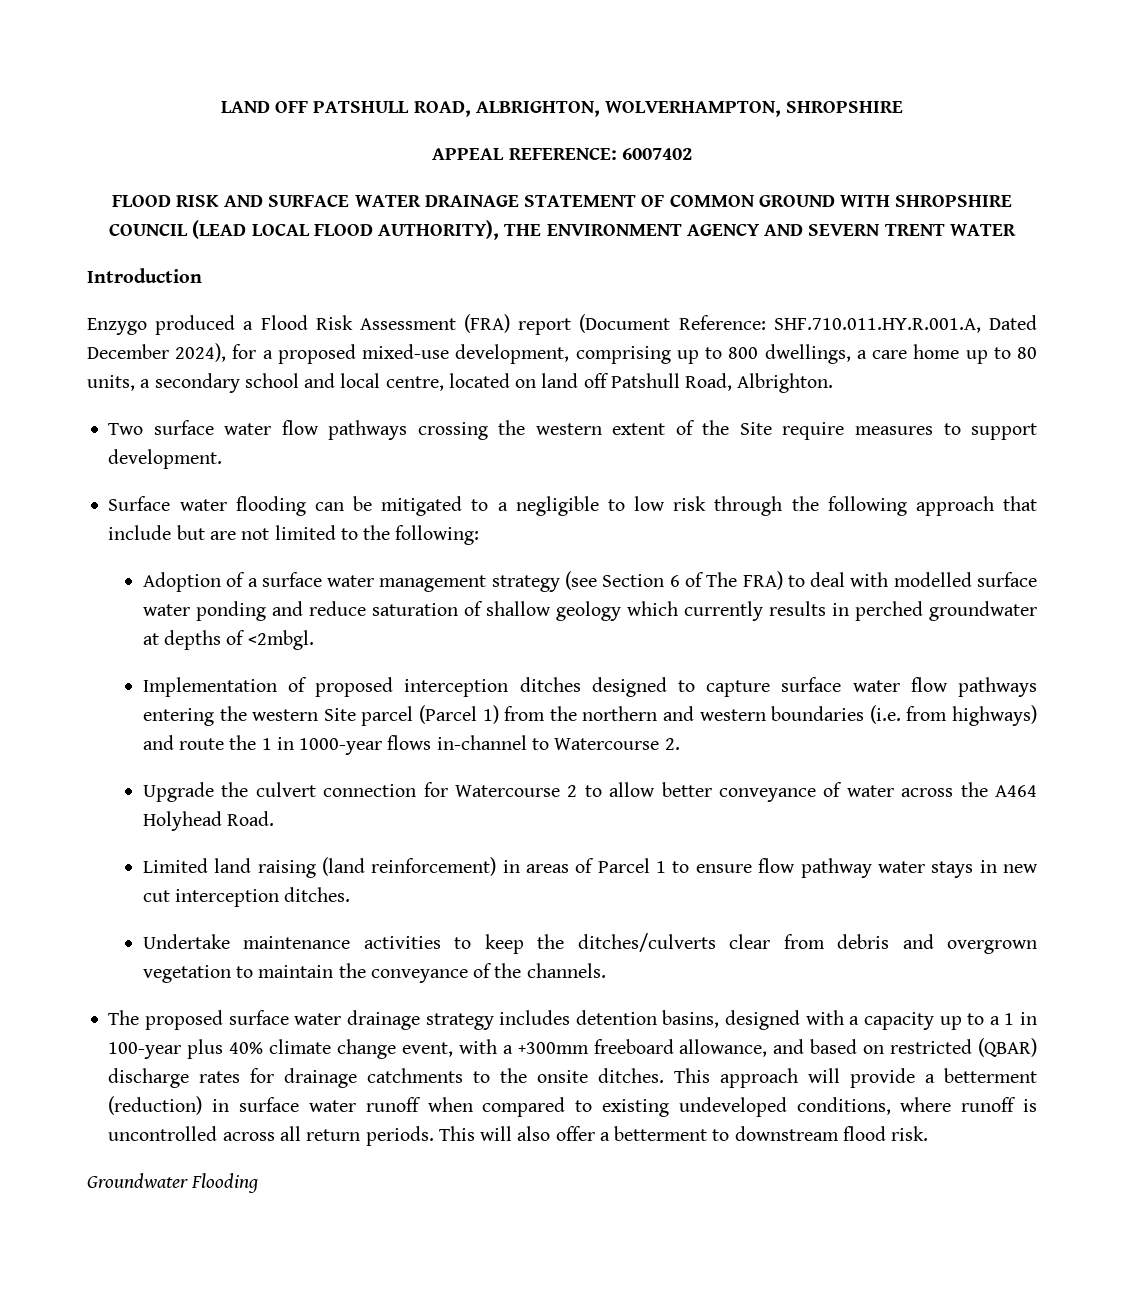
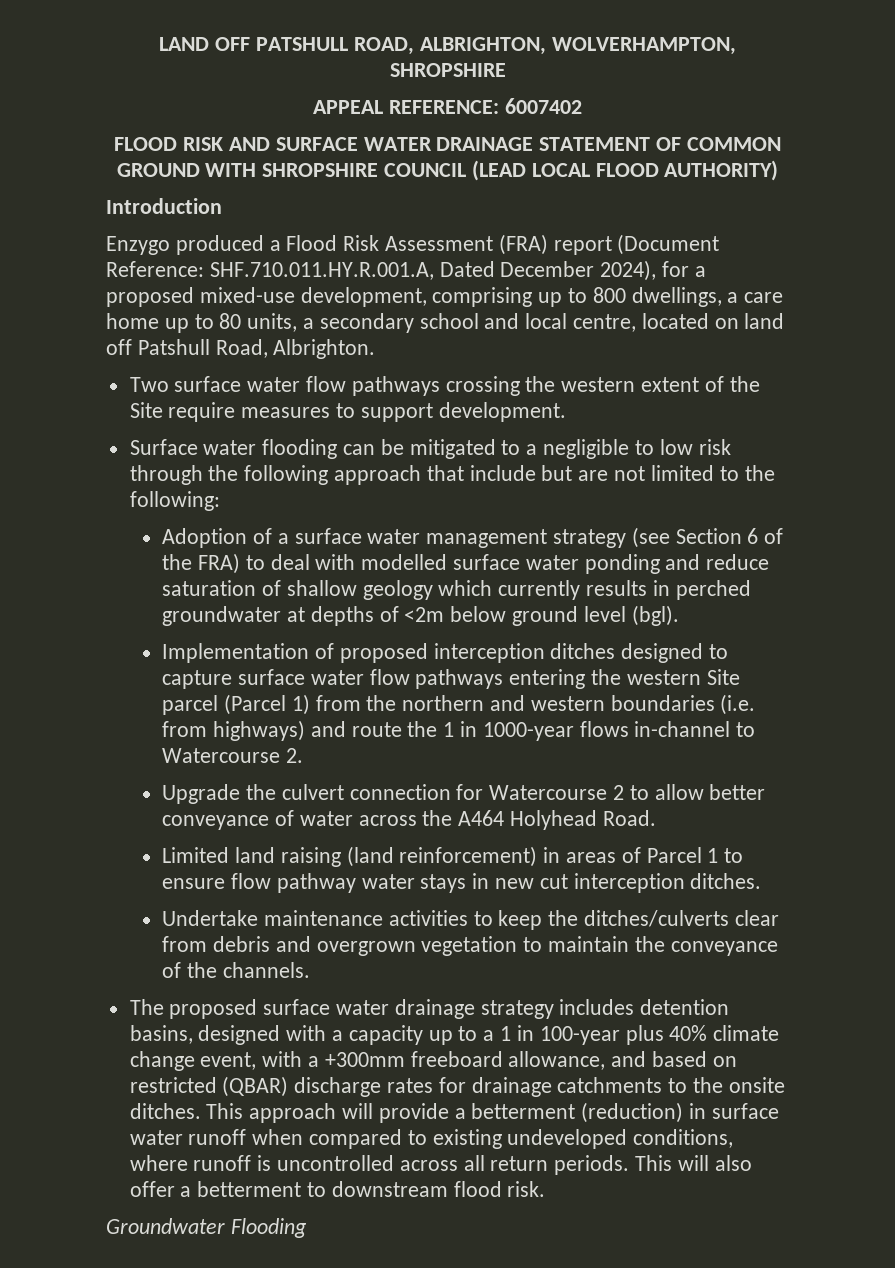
[378,220,1016,240] AUTHORITY), THE ENVIRONMENT AGENCY AND SEVERN TRENT WATER -> [664,160,779,181] AUTHORITY)
[706,572,738,587] The -> [162,554,193,570] the
[247,630,314,650] <2mbgl. -> [404,605,679,626] <2m below ground level (bgl).

